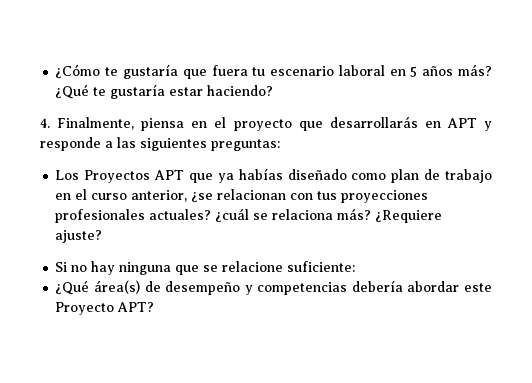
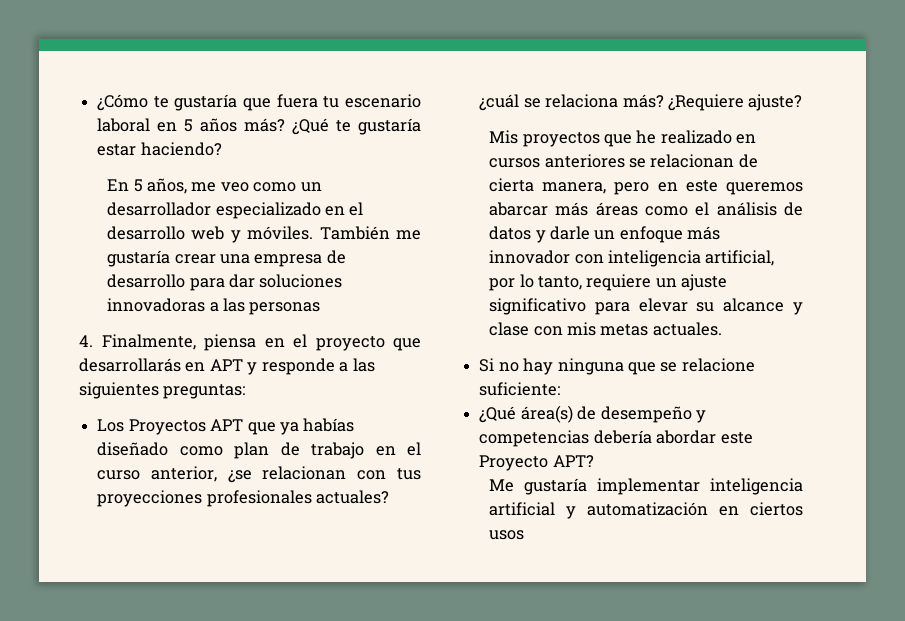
(274, 90) none -> [107,178,322,194] [107,202,364,219] [107,226,421,243] [107,250,346,267] [107,274,343,291] [107,298,321,315] // En 5 años, me veo como un desarrollador especializado en el desarrollo web y móviles. También me gustaría crear una empresa de desarrollo para dar soluciones innovadoras a las personas
(103, 236) none -> [489,130,757,147] [489,154,758,168] [489,178,803,195] [489,202,803,216] [489,226,721,243] [489,250,775,267] [489,274,728,291] [489,298,803,315] [489,322,722,336] // Mis proyectos que he realizado en cursos anteriores se relacionan de cierta manera, pero en este queremos abarcar más áreas como el análisis de datos y darle un enfoque más innovador con inteligencia artificial, por lo tanto, requiere un ajuste significativo para elevar su alcance y clase con mis metas actuales.
(155, 307) none -> [489,478,803,495] [489,502,803,519] [489,530,525,540] // Me gustaría implementar inteligencia artificial y automatización en ciertos usos

